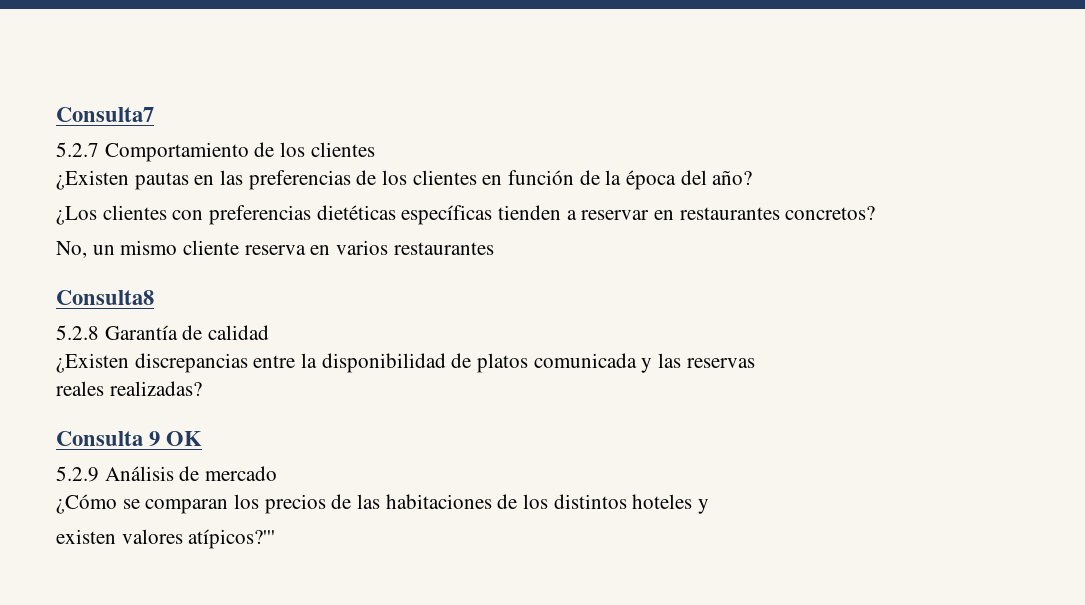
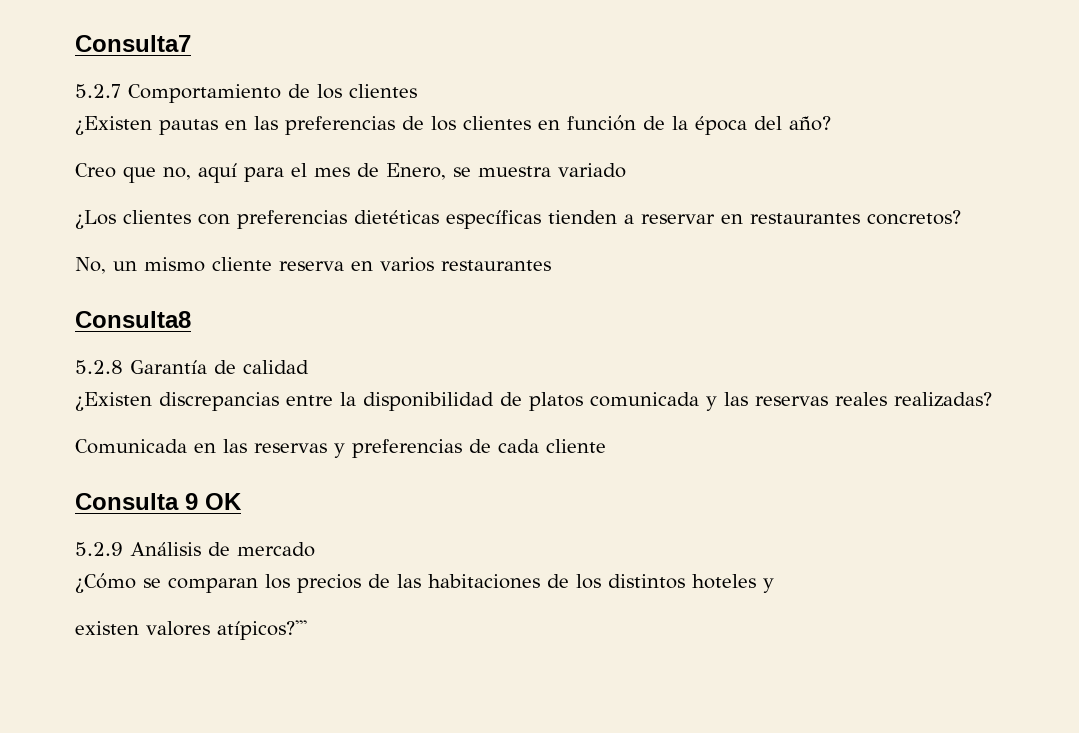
(753, 177) none -> [75,163,626,183] // Creo que no, aquí para el mes de Enero, se muestra variado
(755, 363) // -> (828, 401) none
(202, 388) none -> [75,439,606,458] // Comunicada en las reservas y preferencias de cada cliente

